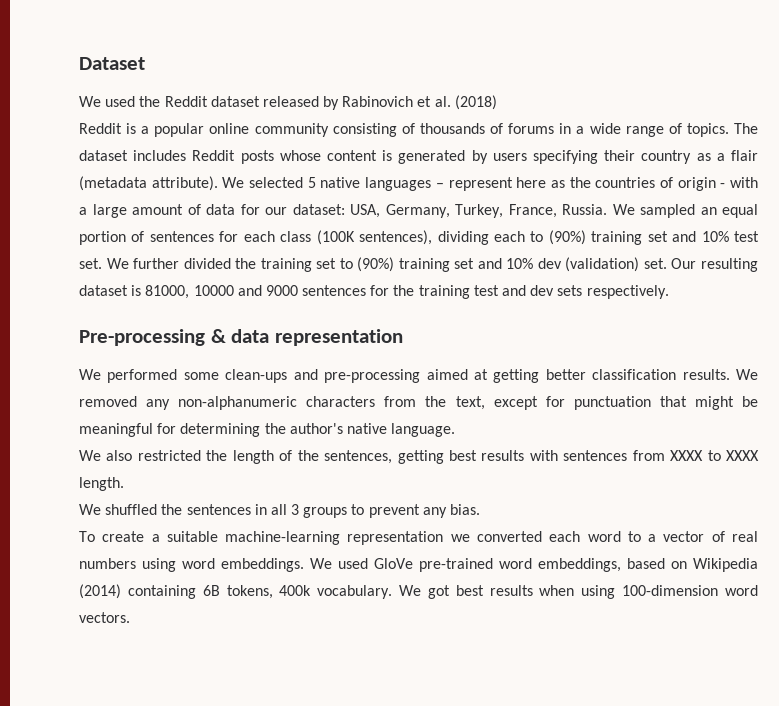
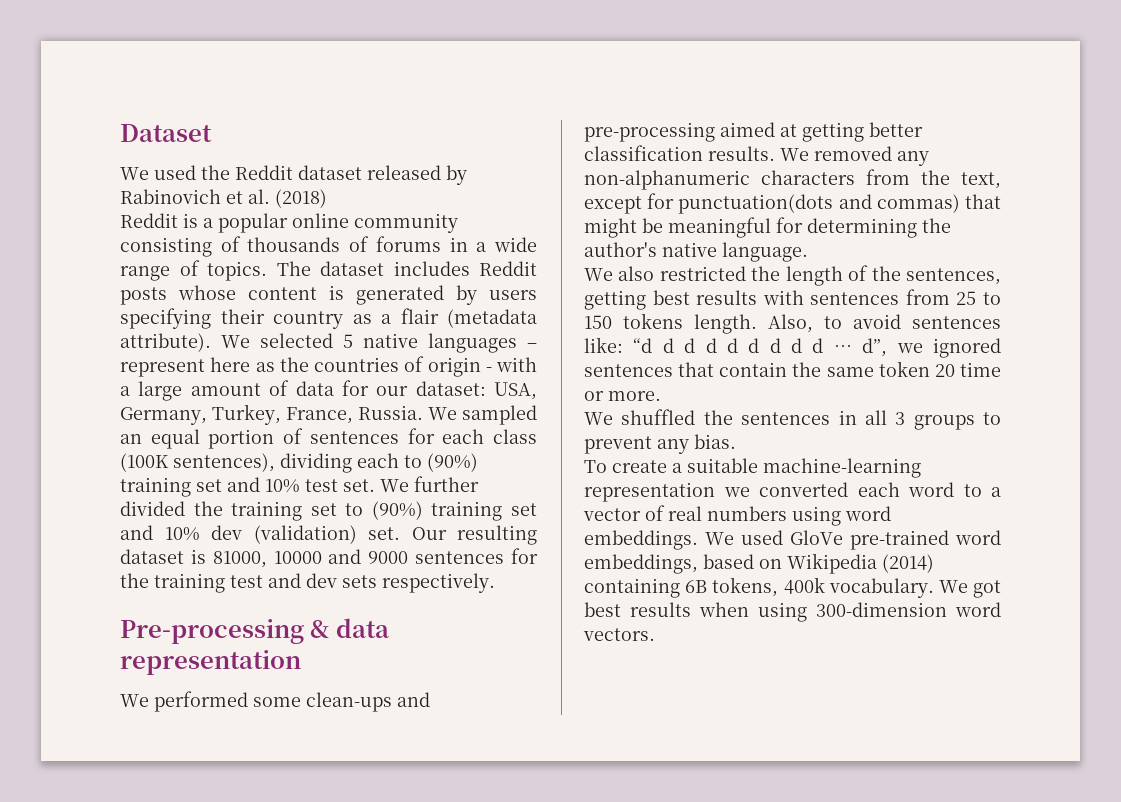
[573,396,651,410] punctuation -> [678,194,960,214] punctuation(dots and commas)
[670,450,759,461] [79,477,124,491] XXXX to XXXX length. -> [956,291,1001,305] [584,313,1001,334] [584,337,1001,358] [584,361,1001,377] [584,391,661,401] 25 to 150 tokens length. Also, to avoid sentences like: “d d d d d d d d d … d”, we ignored sentences that contain the same token 20 time or more.
[622,585,719,596] 100-dimension -> [816,602,947,617] 300-dimension

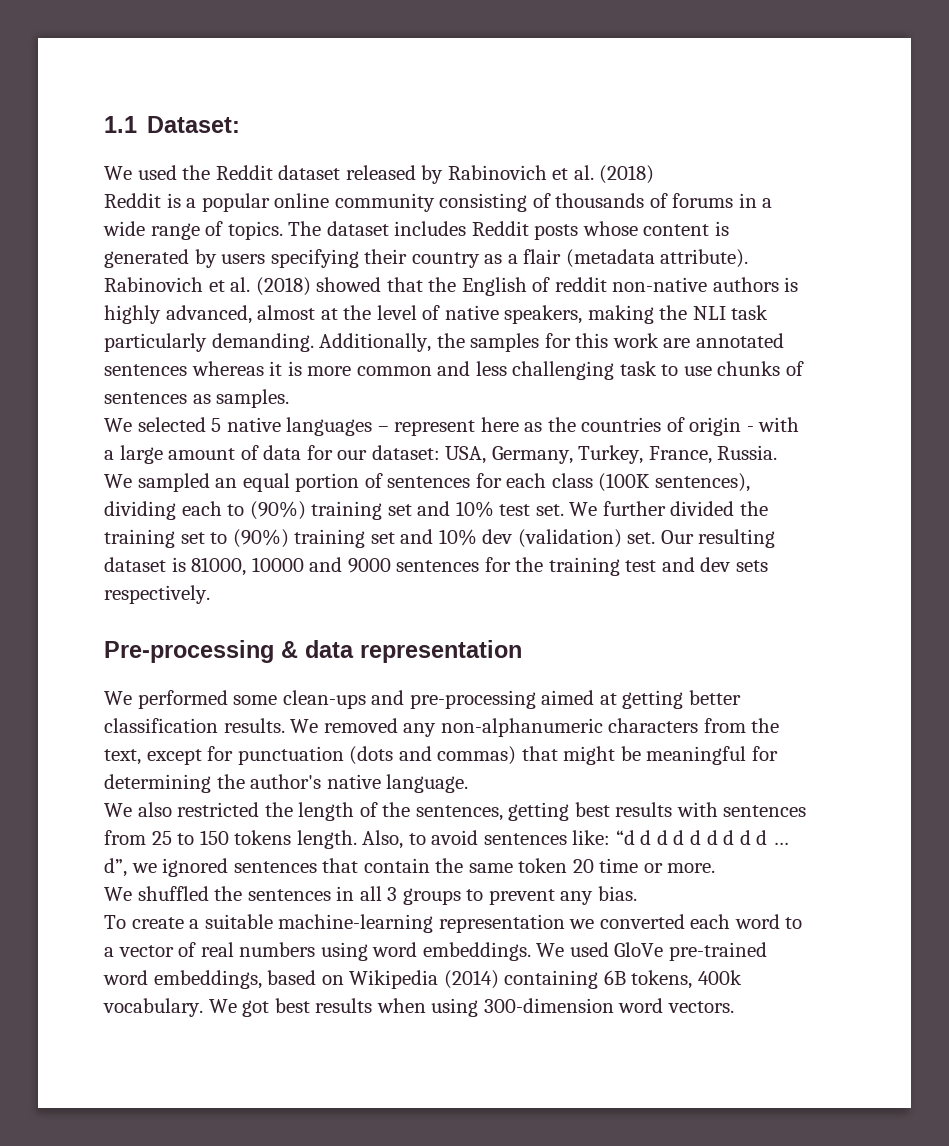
[120,124,212,142] Dataset -> [104,116,241,133] 1.1 Dataset:
(211, 342) none -> [104,277,799,296] [104,305,769,324] [104,333,784,352] [104,361,804,380] [104,389,290,408] Rabinovich et al. (2018) showed that the English of reddit non-native authors is highly advanced, almost at the level of native speakers, making the NLI task particularly demanding. Additionally, the samples for this work are annotated sentences whereas it is more common and less challenging task to use chunks of sentences as samples. //
[678,194,834,214] punctuation(dots -> [237,746,394,765] punctuation (dots

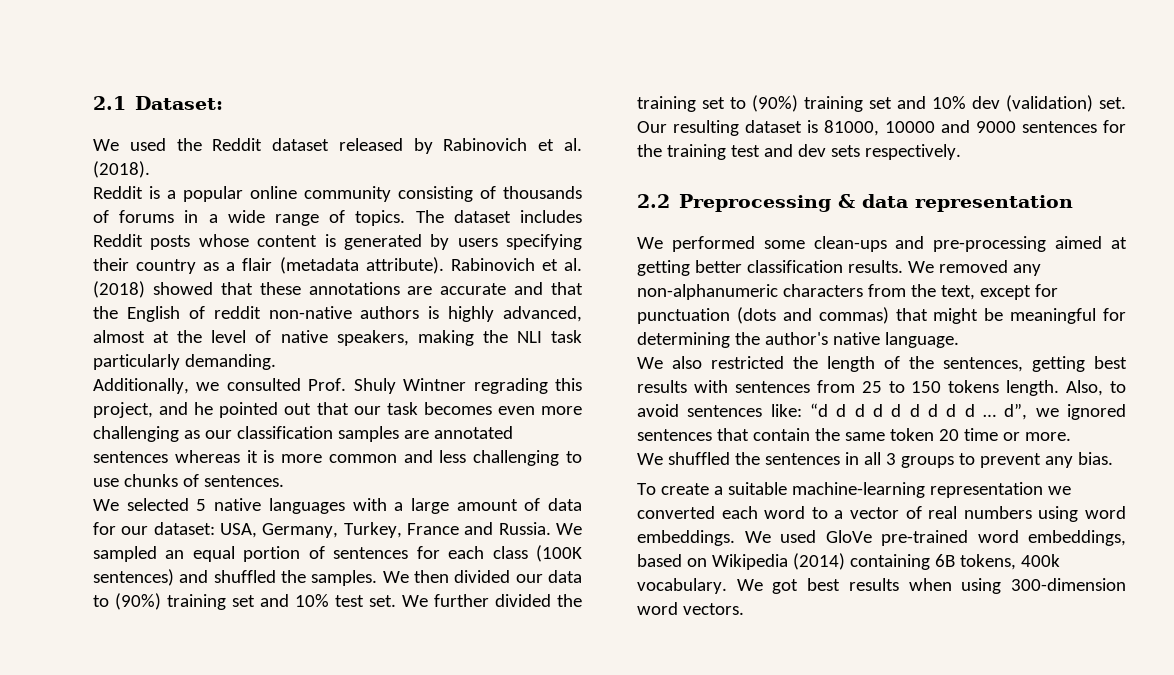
[104,116,137,133] 1.1 -> [93,96,126,110] 2.1
[599,165,655,184] (2018) -> [93,161,150,178] (2018).
(423, 284) none -> [259,282,583,295] these annotations are accurate and that
[319,333,659,352] Additionally, the samples for this work -> [93,378,582,394] [93,402,582,418] [93,426,399,442] // Additionally, we consulted Prof. Shuly Wintner regrading this project, and he pointed out that our task becomes even more challenging as our classification samples
[619,361,657,376] task -> (560, 458) none
[104,389,290,408] sentences as samples. -> [203,475,284,487] sentences.
[377,417,754,436] – represent here as the countries of origin - -> (345, 506) none
[648,446,712,464] France, -> [407,522,494,535] France and
[654,473,750,492] [104,501,222,520] sentences), dividing each -> [93,569,582,586] sentences) and shuffled the samples. We then divided our data
[104,640,274,663] Pre-processing -> [637,194,832,212] 2.2 Preprocessing

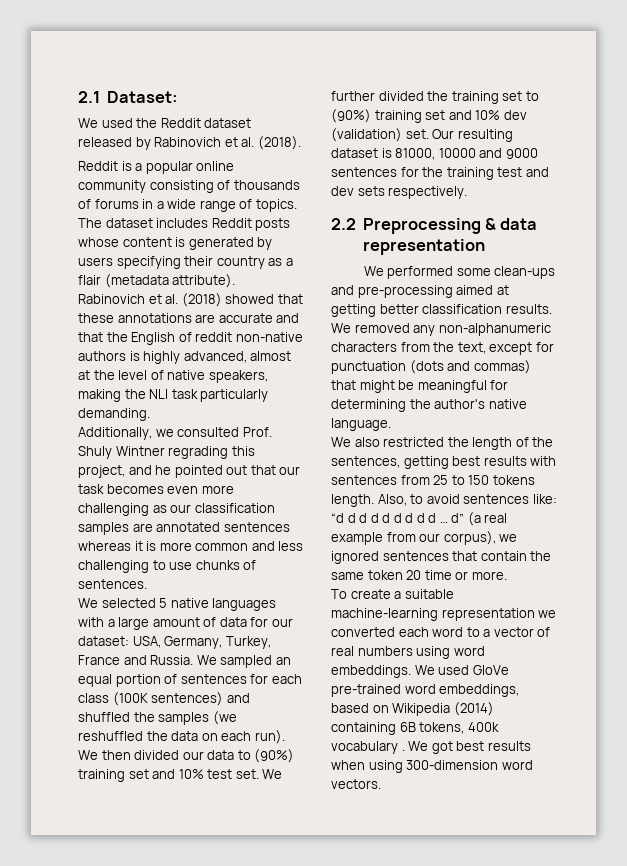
[311,570,378,586] samples. -> [158,711,237,725] [78,730,285,744] samples (we reshuffled the data on each run).
[1004,403,1028,420] d”, -> [451,512,508,526] [331,531,496,545] d” (a real example from our corpus),
[637,452,1113,468] // We shuffled the sentences in all 3 groups to prevent any bias. -> (507, 575) none
[637,578,727,594] vocabulary. -> [331,741,405,754] vocabulary .

